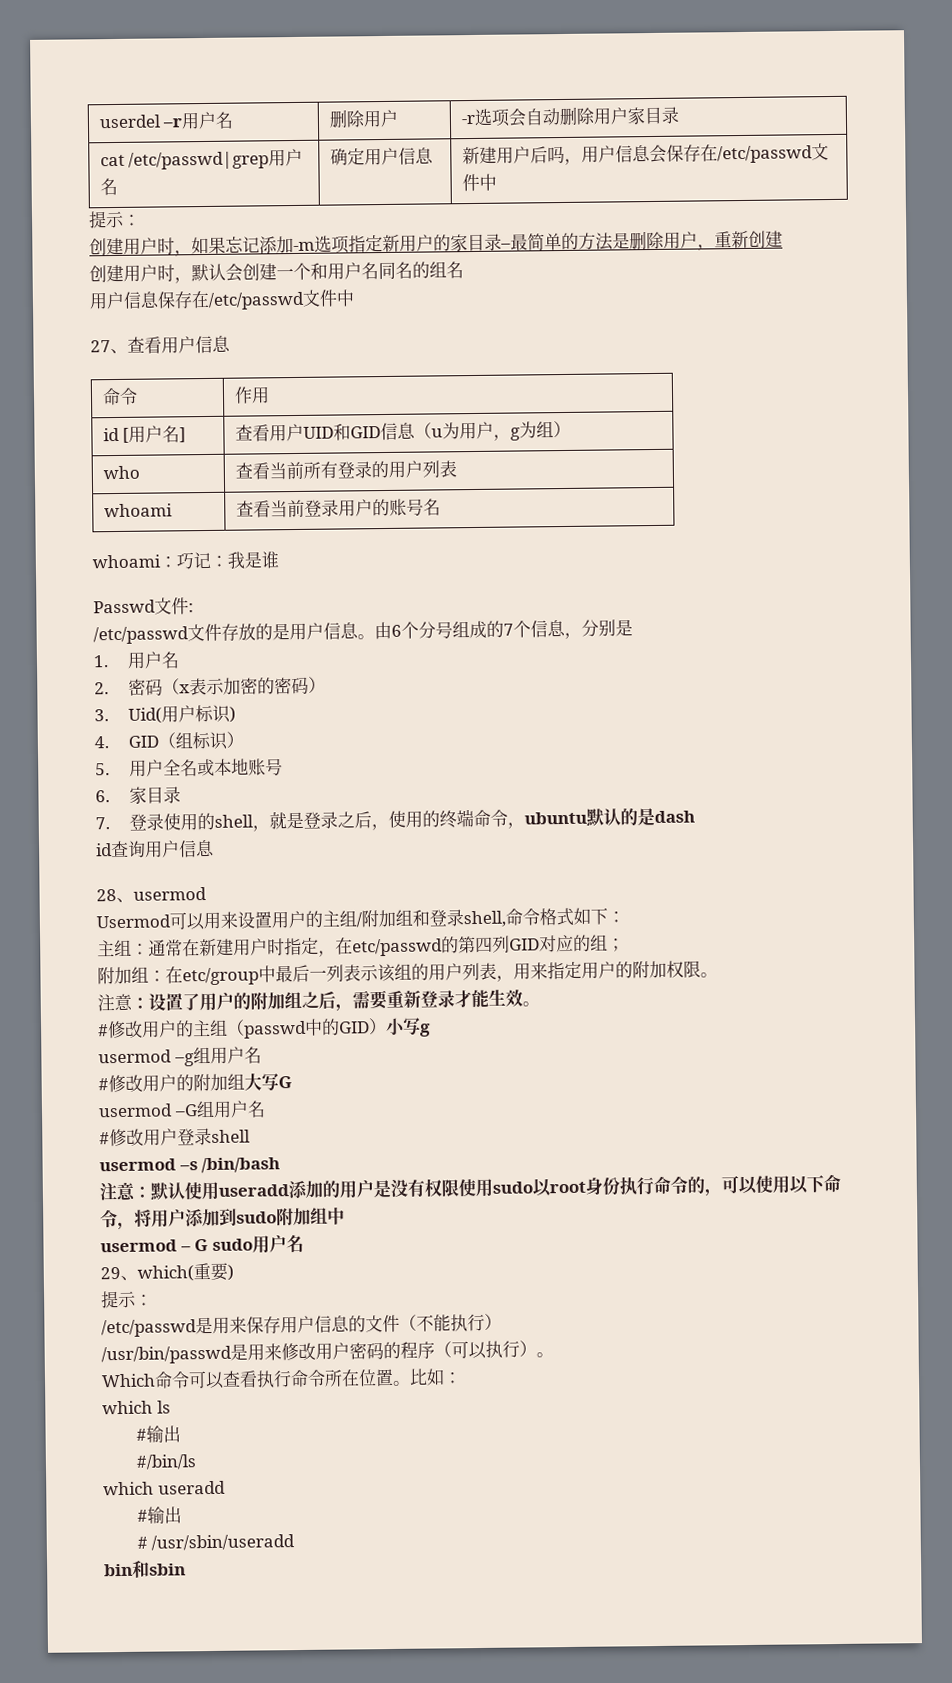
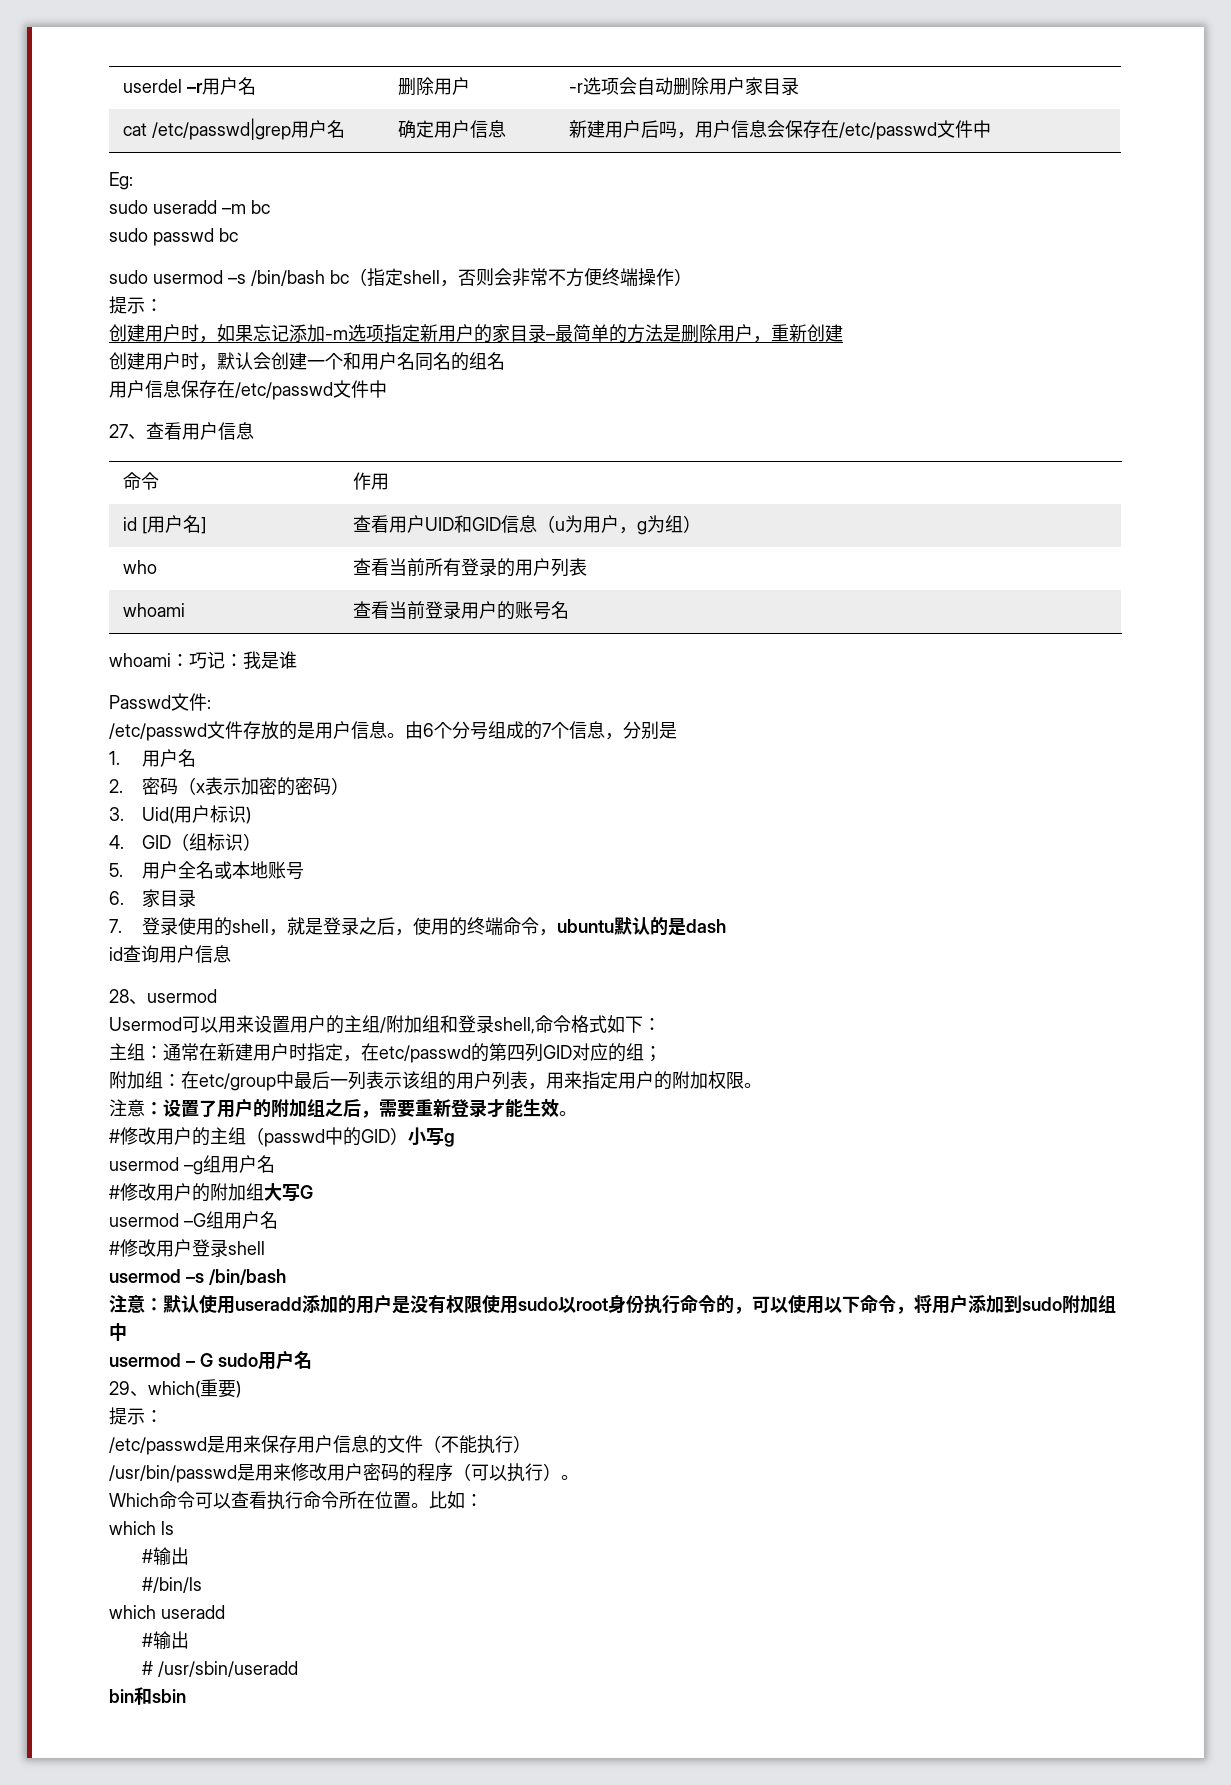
(497, 182) none -> [109,172,133,190] [109,200,270,214] [109,228,238,246] [109,268,692,287] // Eg: // sudo useradd –m bc // sudo passwd bc // sudo usermod –s /bin/bash bc（指定shell，否则会非常不方便终端操作）

